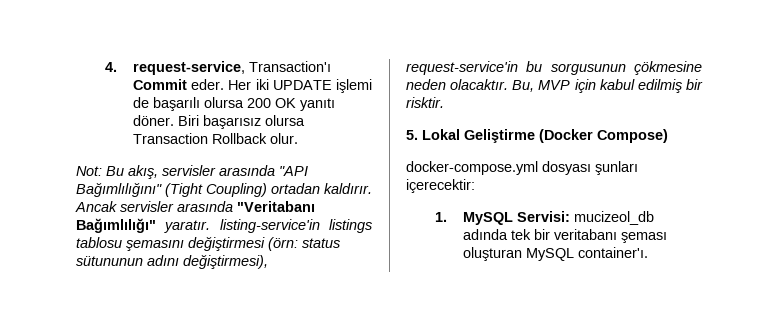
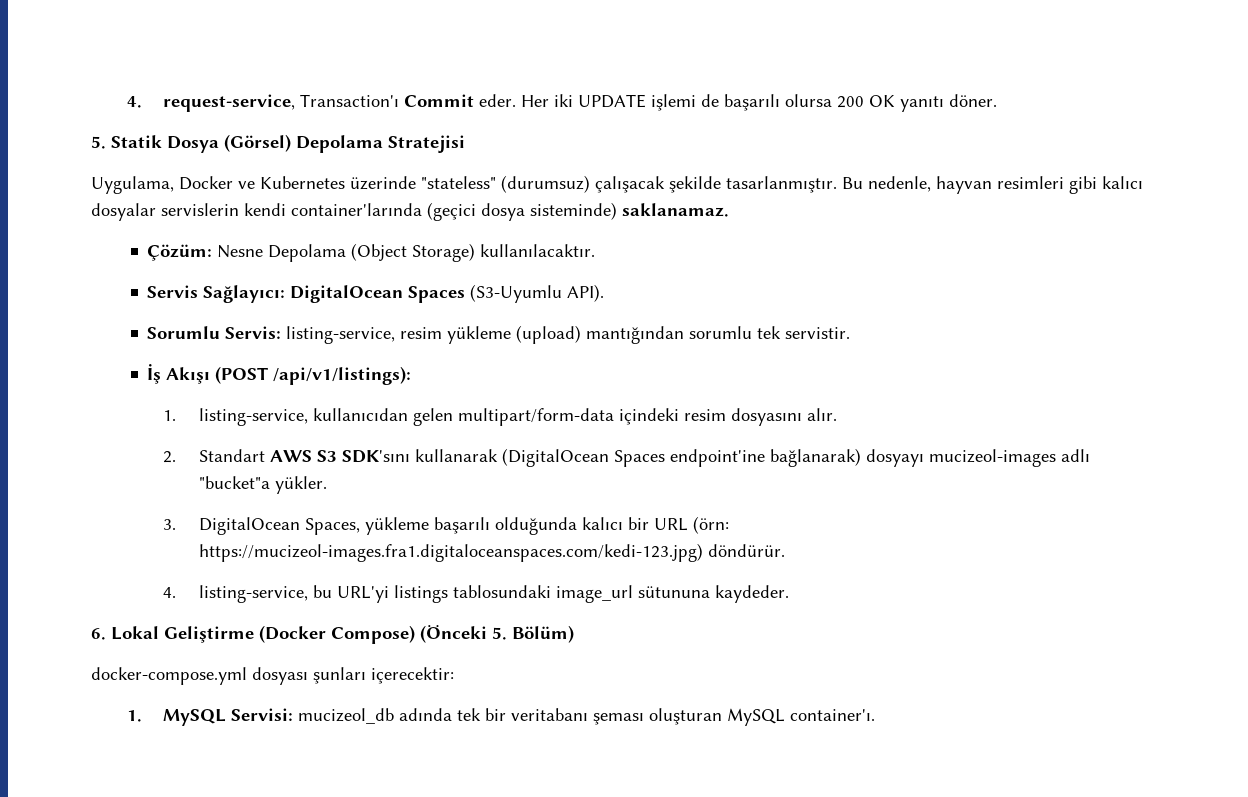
[178,115,306,129] [133,133,299,144] [76,165,308,179] [76,182,372,197] [75,201,315,212] [76,218,372,233] [76,236,340,251] [76,254,268,269] [406,61,702,75] [406,79,703,93] [406,97,444,108] [406,130,418,140] Biri başarısız olursa Transaction Rollback olur. // Not: Bu akış, servisler arasında "API Bağımlılığını" (Tight Coupling) ortadan kaldırır. Ancak servisler arasında "Veritabanı Bağımlılığı" yaratır. listing-service'in listings tablosu şemasını değiştirmesi (örn: status sütununun adını değiştirmesi), request-service'in bu sorgusunun çökmesine neden olacaktır. Bu, MVP için kabul edilmiş bir risktir. // 5. -> [91,134,465,153] [91,175,1143,194] [91,202,729,221] [147,243,596,262] [147,284,605,303] [147,325,851,344] [147,364,412,385] [163,408,838,426] [163,448,1091,467] [199,476,328,494] [163,516,730,535] [199,543,786,562] [163,585,790,603] [91,628,106,640] // 5. Statik Dosya (Görsel) Depolama Stratejisi // Uygulama, Docker ve Kubernetes üzerinde "stateless" (durumsuz) çalışacak şekilde tasarlanmıştır. Bu nedenle, hayvan resimleri gibi kalıcı dosyalar servislerin kendi container'larında (geçici dosya sisteminde) saklanamaz. // Çözüm: Nesne Depolama (Object Storage) kullanılacaktır. // Servis Sağlayıcı: DigitalOcean Spaces (S3-Uyumlu API). // Sorumlu Servis: listing-service, resim yükleme (upload) mantığından sorumlu tek servistir. // İş Akışı (POST /api/v1/listings): // 1. listing-service, kullanıcıdan gelen multipart/form-data içindeki resim dosyasını alır. // 2. Standart AWS S3 SDK'sını kullanarak (DigitalOcean Spaces endpoint'ine bağlanarak) dosyayı mucizeol-images adlı "bucket"a yükler. // 3. DigitalOcean Spaces, yükleme başarılı olduğunda kalıcı bir URL (örn: https://mucizeol-images.fra1.digitaloceanspaces.com/kedi-123.jpg) döndürür. // 4. listing-service, bu URL'yi listings tablosundaki image_url sütununa kaydeder. // 6.
(668, 136) none -> [420,625,574,643] (Önceki 5. Bölüm)

